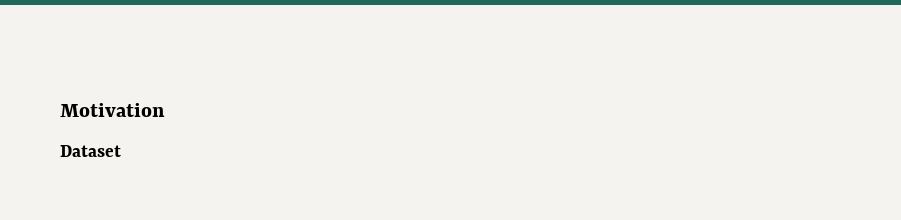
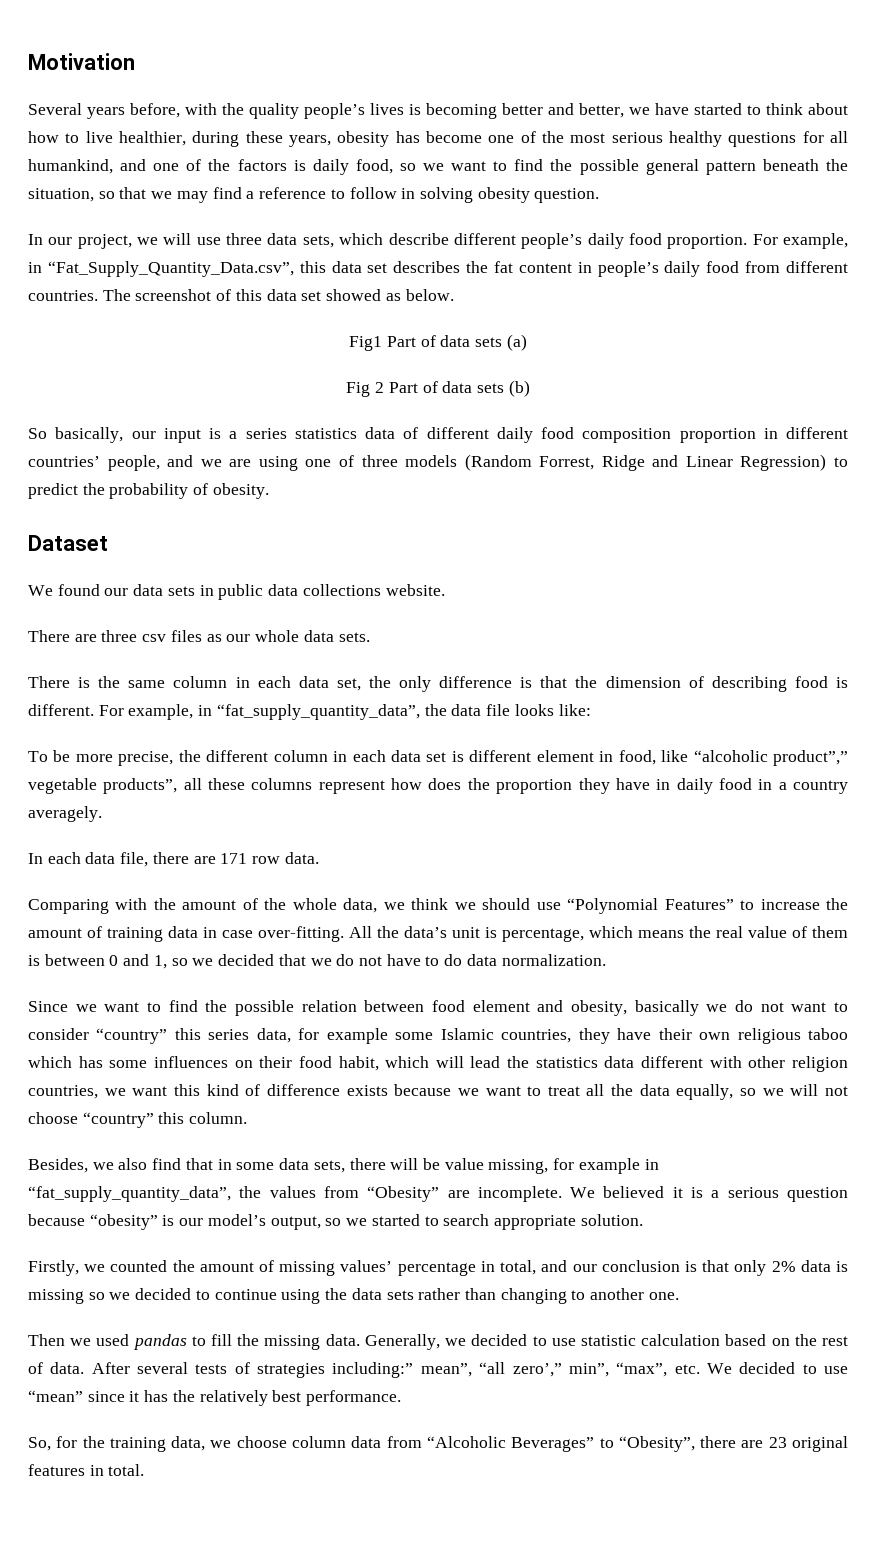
[60,145,121,157] Dataset -> [28,103,848,119] [28,131,849,147] [28,159,848,175] [28,187,600,203] [28,233,849,249] [28,261,848,277] [28,289,454,301] [349,334,527,351] [346,380,530,397] [28,427,848,443] [28,454,848,471] [28,483,269,499] [28,535,108,551] [28,584,445,600] [28,630,370,642] [28,676,848,692] [28,704,591,720] [28,750,849,766] [28,778,849,794] [28,806,102,822] [28,852,319,867] [28,898,849,914] [28,926,848,942] [28,954,606,969] [28,1000,848,1016] [28,1028,848,1044] [28,1056,848,1072] [28,1084,848,1100] [28,1112,248,1128] [28,1158,659,1174] [28,1186,848,1202] [28,1214,643,1230] [28,1260,849,1276] [28,1288,679,1304] [28,1334,849,1350] [28,1362,849,1378] [28,1390,402,1406] [28,1436,848,1452] [28,1464,145,1476] Several years before, with the quality people’s lives is becoming better and better, we have started to think about how to live healthier, during these years, obesity has become one of the most serious healthy questions for all humankind, and one of the factors is daily food, so we want to find the possible general pattern beneath the situation, so that we may find a reference to follow in solving obesity question. // In our project, we will use three data sets, which describe different people’s daily food proportion. For example, in “Fat_Supply_Quantity_Data.csv”, this data set describes the fat content in people’s daily food from different countries. The screenshot of this data set showed as below. // Fig1 Part of data sets (a) // Fig 2 Part of data sets (b) // So basically, our input is a series statistics data of different daily food composition proportion in different countries’ people, and we are using one of three models (Random Forrest, Ridge and Linear Regression) to predict the probability of obesity. // Dataset // We found our data sets in public data collections website. // There are three csv files as our whole data sets. // There is the same column in each data set, the only difference is that the dimension of describing food is different. For example, in “fat_supply_quantity_data”, the data file looks like: // To be more precise, the different column in each data set is different element in food, like “alcoholic product”,” vegetable products”, all these columns represent how does the proportion they have in daily food in a country averagely. // In each data file, there are 171 row data. // Comparing with the amount of the whole data, we think we should use “Polynomial Features” to increase the amount of training data in case over-fitting. All the data’s unit is percentage, which means the real value of them is between 0 and 1, so we decided that we do not have to do data normalization. // Since we want to find the possible relation between food element and obesity, basically we do not want to consider “country” this series data, for example some Islamic countries, they have their own religious taboo which has some influences on their food habit, which will lead the statistics data different with other religion countries, we want this kind of difference exists because we want to treat all the data equally, so we will not choose “country” this column. // Besides, we also find that in some data sets, there will be value missing, for example in “fat_supply_quantity_data”, the values from “Obesity” are incomplete. We believed it is a serious question because “obesity” is our model’s output, so we started to search appropriate solution. // Firstly, we counted the amount of missing values’ percentage in total, and our conclusion is that only 2% data is missing so we decided to continue using the data sets rather than changing to another one. // Then we used pandas to fill the missing data. Generally, we decided to use statistic calculation based on the rest of data. After several tests of strategies including:” mean”, “all zero’,” min”, “max”, etc. We decided to use “mean” since it has the relatively best performance. // So, for the training data, we choose column data from “Alcoholic Beverages” to “Obesity”, there are 23 original features in total.

